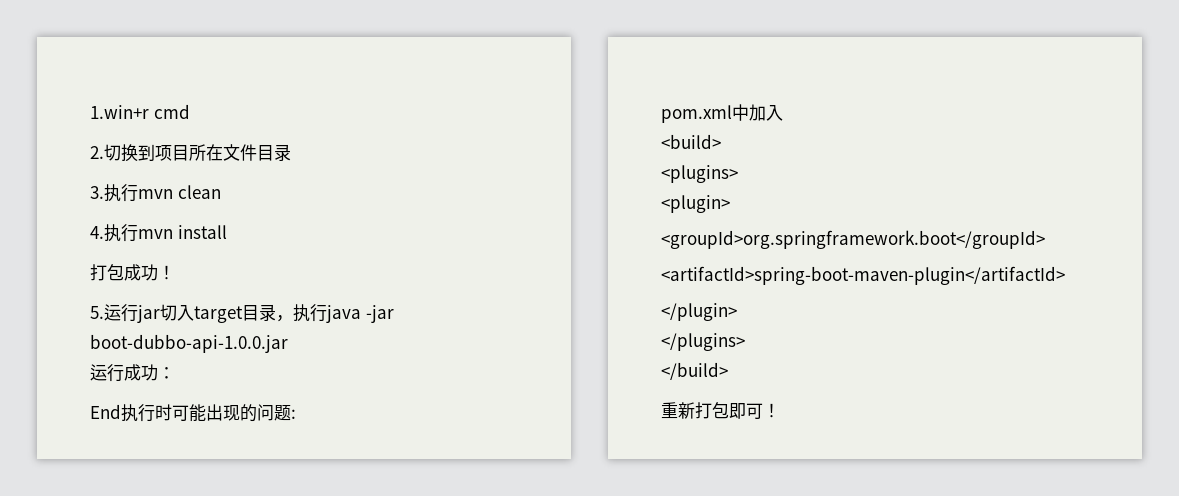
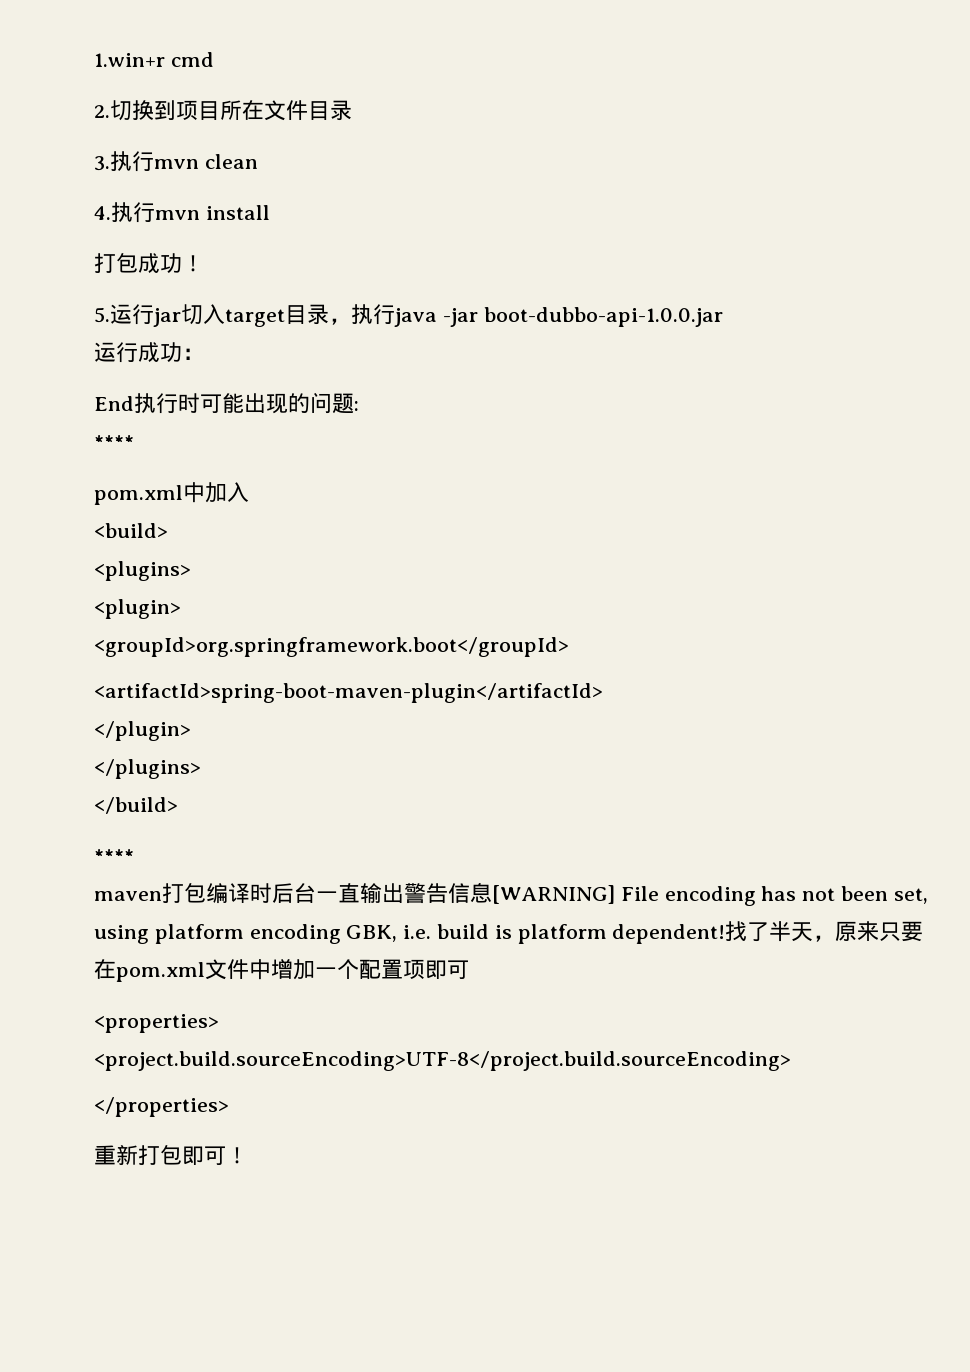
(296, 414) none -> [94,435,134,449] // ****
(728, 371) none -> [94,849,134,863] [94,882,928,906] [94,921,924,944] [94,959,469,982] [94,1014,219,1033] [94,1051,791,1071] [94,1097,229,1117] // **** // maven打包编译时后台一直输出警告信息[WARNING] File encoding has not been set, using platform encoding GBK, i.e. build is platform dependent!找了半天，原来只要在pom.xml文件中增加一个配置项即可 // <properties> // <project.build.sourceEncoding>UTF-8</project.build.sourceEncoding> // </properties>

